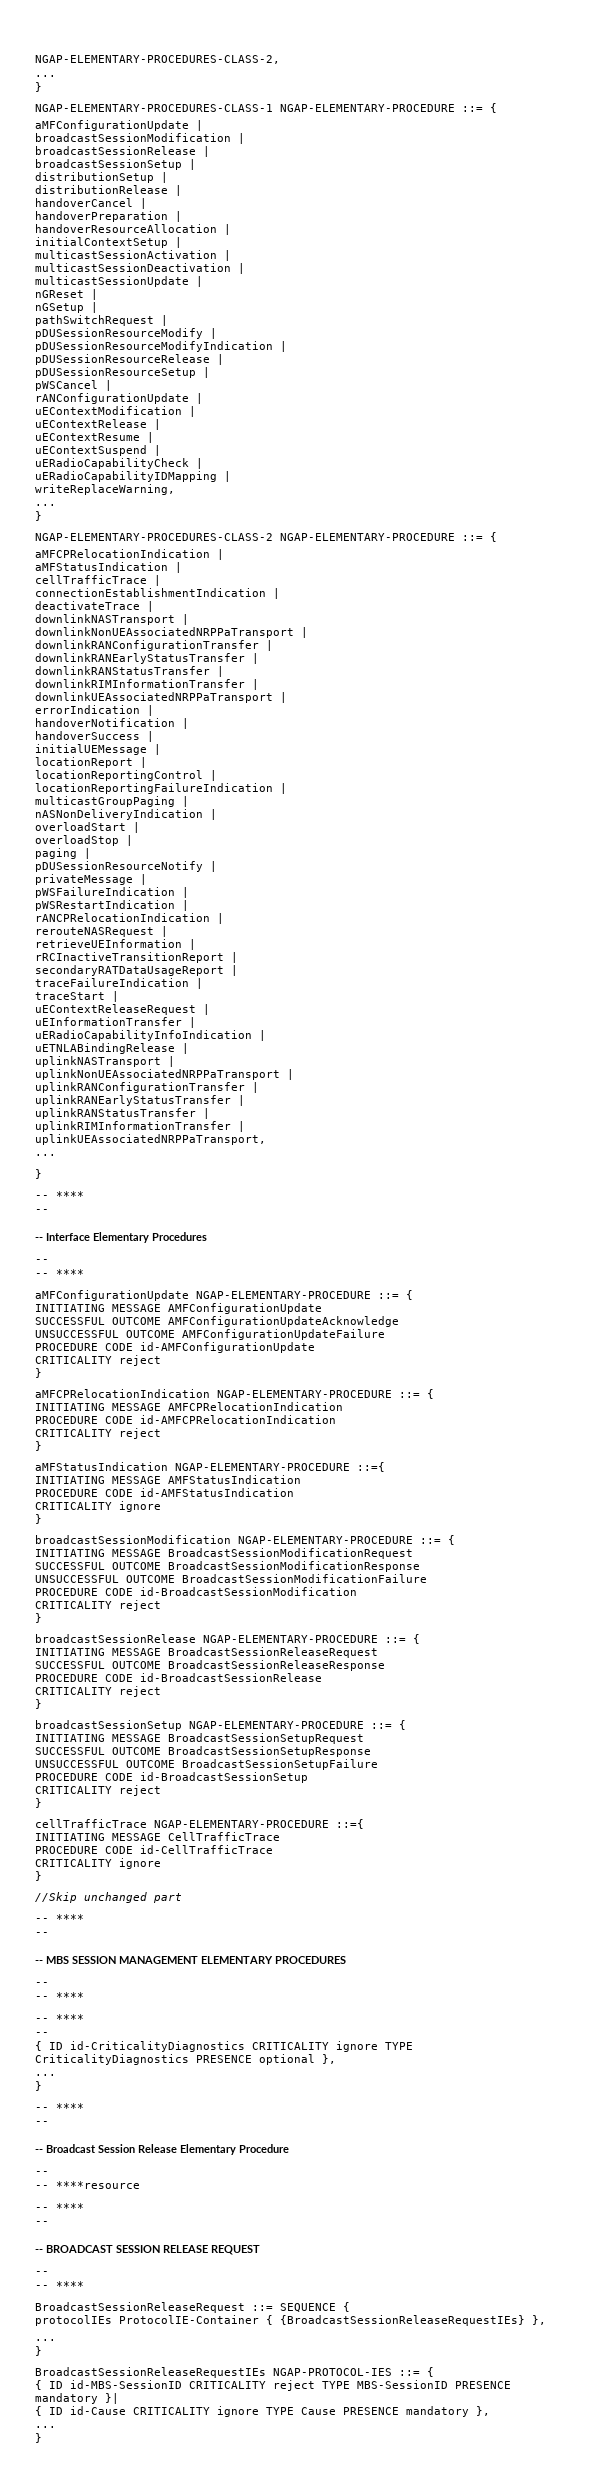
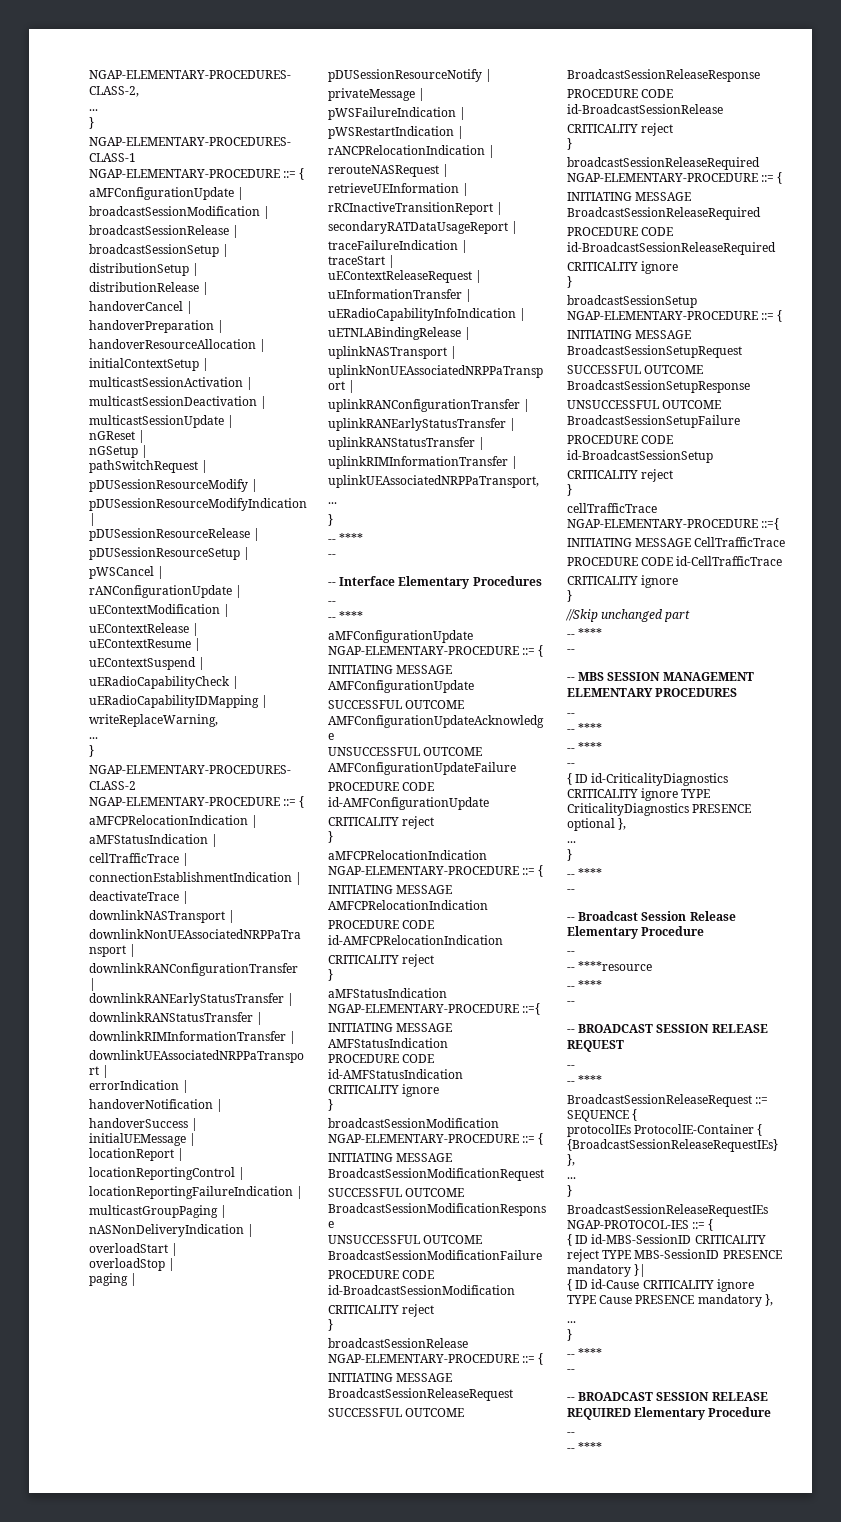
(42, 1704) none -> [567,157,760,170] [567,172,783,184] [567,192,692,201] [567,207,761,220] [567,227,674,236] [567,242,776,255] [567,261,679,274] [567,276,572,288] // broadcastSessionReleaseRequired NGAP-ELEMENTARY-PROCEDURE ::= { // INITIATING MESSAGE BroadcastSessionReleaseRequired // PROCEDURE CODE id-BroadcastSessionReleaseRequired // CRITICALITY ignore // }
(42, 2438) none -> [567,1348,603,1358] [567,1369,575,1373] [567,1392,768,1401] [567,1407,772,1420] [567,1432,575,1436] [567,1442,603,1452] // -- **** // -- // -- BROADCAST SESSION RELEASE REQUIRED Elementary Procedure // -- // -- ****

